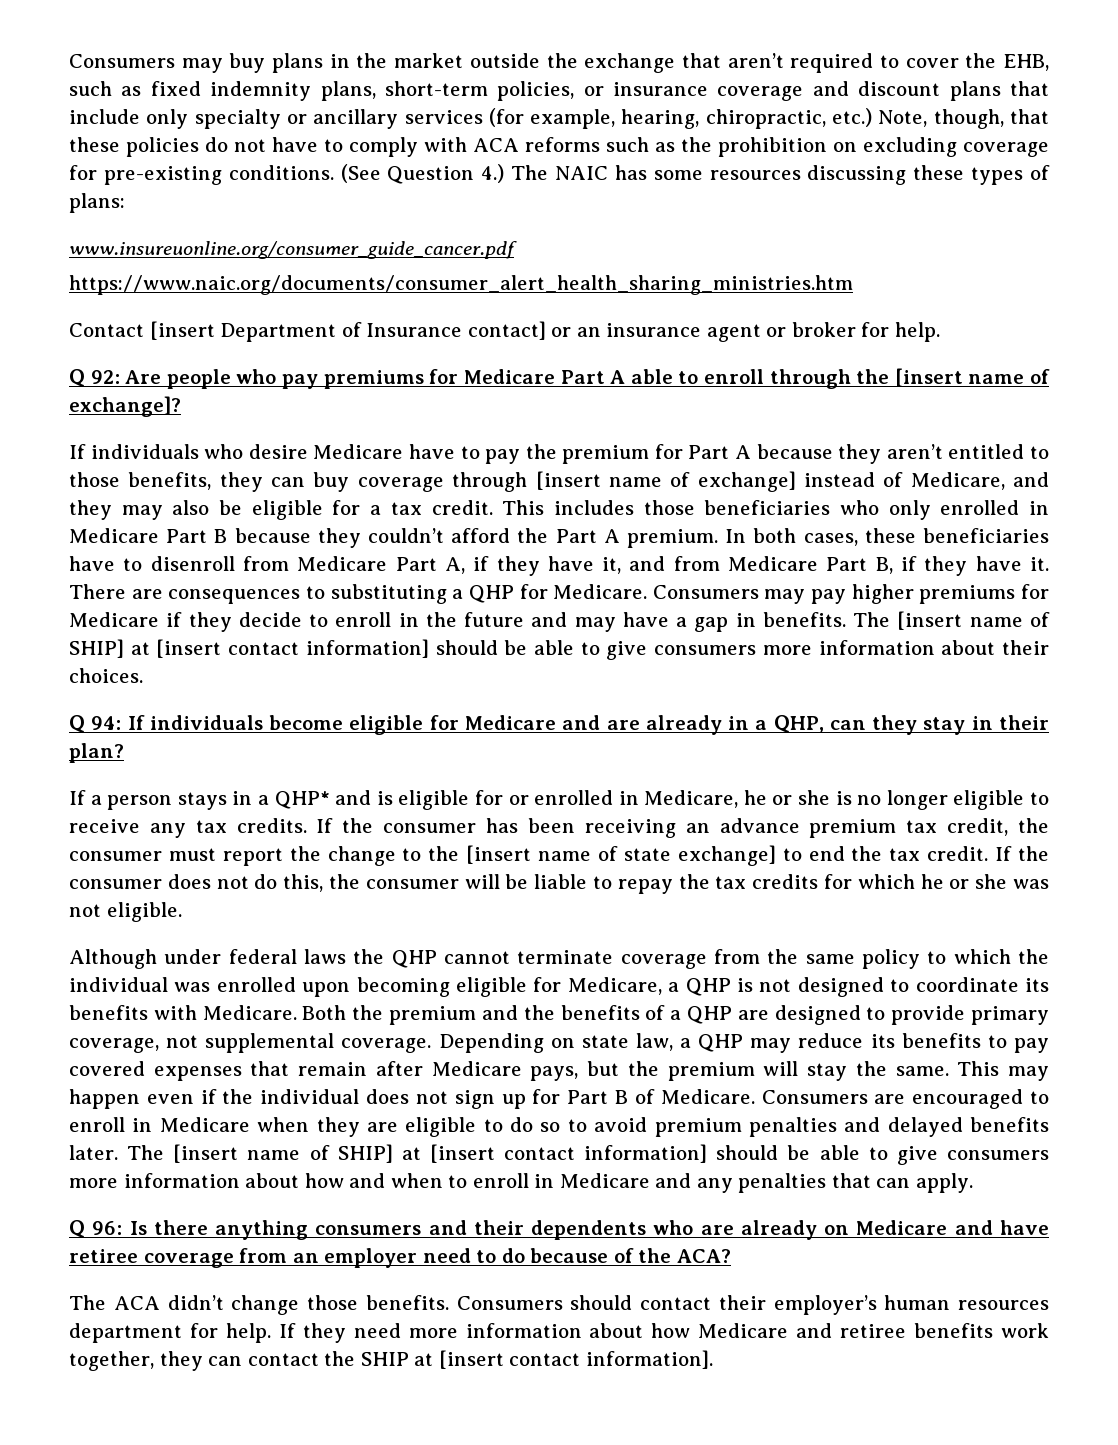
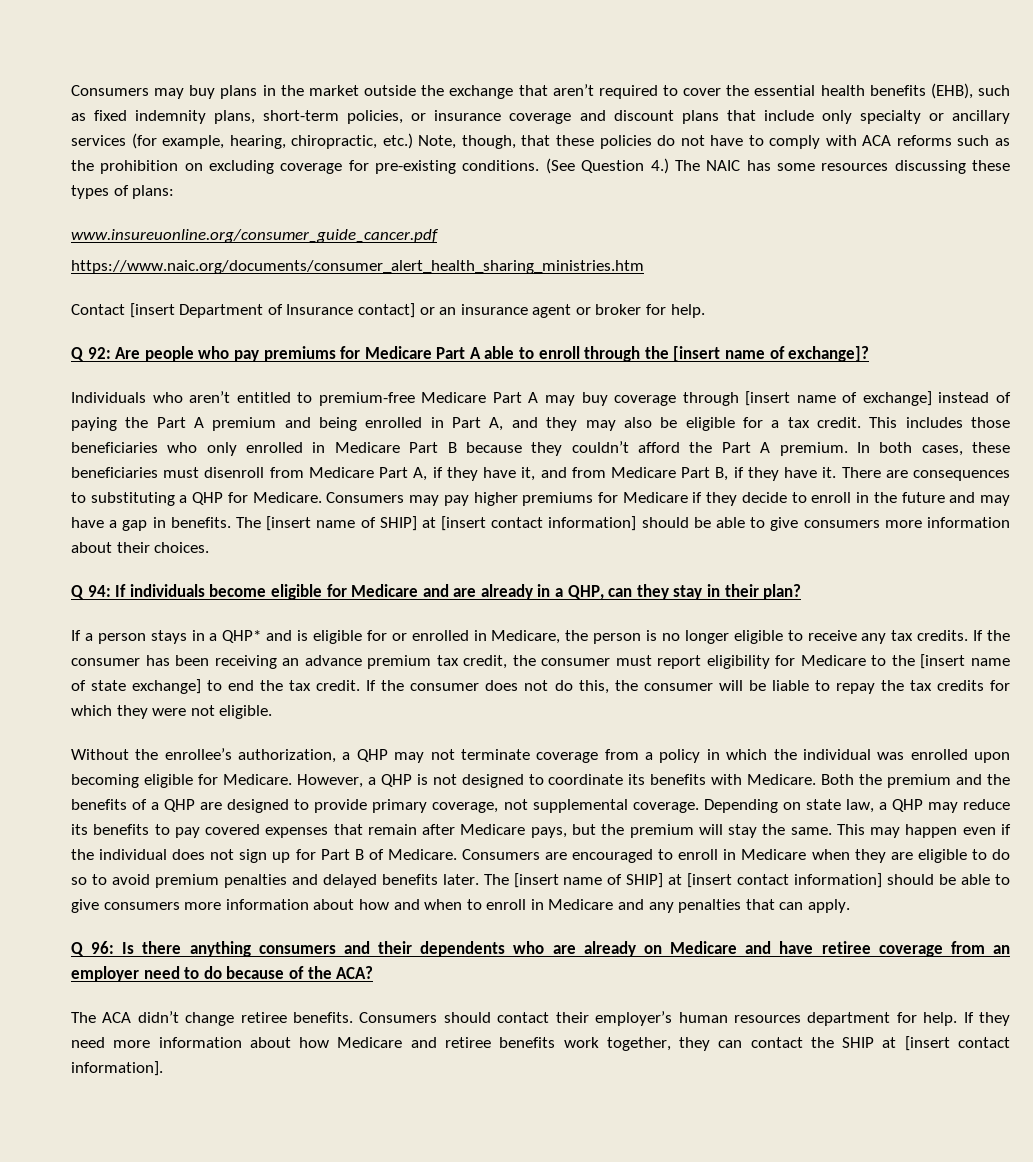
[1003,54,1049,71] EHB, -> [754,83,973,99] essential health benefits (EHB),
[69,444,1050,464] [69,472,306,492] If individuals who desire Medicare have to pay the premium for Part A because they aren’t entitled to those benefits, they can -> [71,391,575,406] Individuals who aren’t entitled to premium-free Medicare Part A may
[910,472,1005,490] Medicare, -> [71,417,504,431] paying the Part A premium and being enrolled in Part A,
[69,556,143,571] have to -> [163,467,200,478] must
[743,790,831,805] he or she -> [565,630,642,644] the person
[289,846,396,866] the change -> [706,655,866,669] eligibility for Medicare
[920,874,1049,889] [69,902,182,922] [69,949,947,969] he or she was not eligible. // Although under federal laws the QHP cannot terminate coverage from the same policy to -> [116,705,273,719] [71,748,720,763] they were not eligible. // Without the enrollee’s authorization, a QHP may not terminate coverage from a policy in
[567,977,662,995] Medicare, -> [222,774,363,788] Medicare. However,
[307,1295,358,1310] those -> [240,1012,287,1023] retiree

